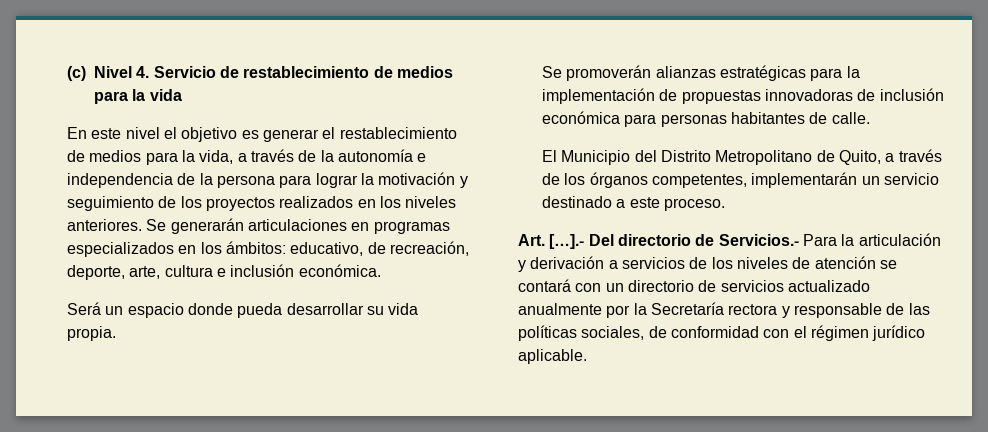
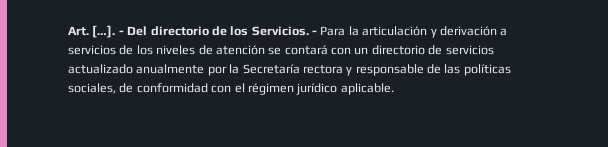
[67,66,454,81] [94,89,182,104] [67,127,457,142] [67,149,427,165] [67,172,468,188] [67,196,457,211] [67,218,450,234] [67,241,470,257] [67,264,381,280] [67,302,419,318] [67,326,117,341] [542,65,860,81] [542,88,944,104] [542,111,870,127] [542,149,942,165] [542,172,940,188] [542,196,726,211] [518,234,799,249] (c) Nivel 4. Servicio de restablecimiento de medios para la vida // En este nivel el objetivo es generar el restablecimiento de medios para la vida, a través de la autonomía e independencia de la persona para lograr la motivación y seguimiento de los proyectos realizados en los niveles anteriores. Se generarán articulaciones en programas especializados en los ámbitos: educativo, de recreación, deporte, arte, cultura e inclusión económica. // Será un espacio donde pueda desarrollar su vida propia. // Se promoverán alianzas estratégicas para la implementación de propuestas innovadoras de inclusión económica para personas habitantes de calle. // El Municipio del Distrito Metropolitano de Quito, a través de los órganos competentes, implementarán un servicio destinado a este proceso. // Art. […].- Del directorio de Servicios.- -> [68,25,317,38] Art. […]. - Del directorio de los Servicios. -

